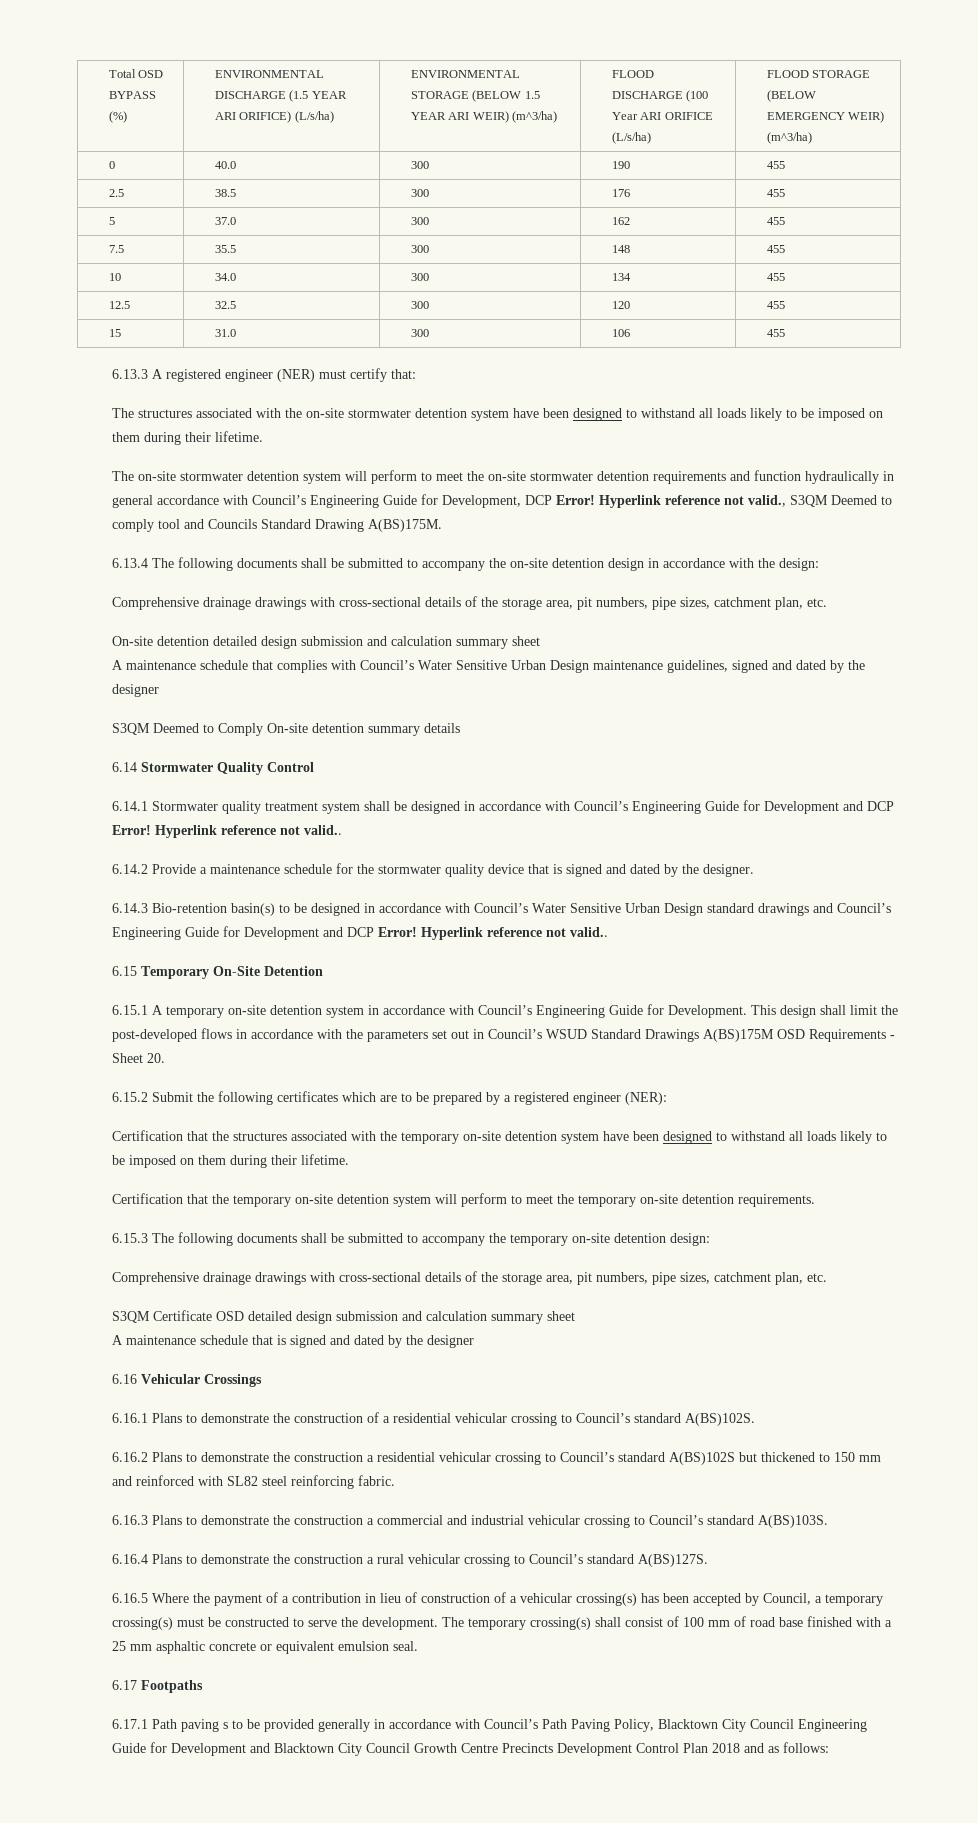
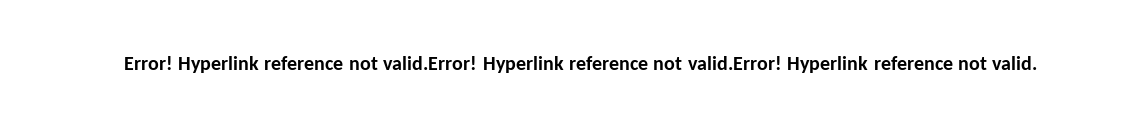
[108,69,164,78] [108,91,156,99] [108,111,127,123] [214,70,324,78] [214,90,347,102] [214,111,334,123] [410,70,520,78] [410,90,540,102] [410,111,557,123] [611,70,654,78] [611,90,709,102] [611,112,713,120] [611,132,651,144] [766,70,871,78] [766,90,816,102] [766,111,885,123] [766,132,812,144] [108,161,115,169] [214,161,236,169] [410,161,429,169] [611,161,630,169] [766,161,785,169] [108,189,124,197] [214,189,236,197] [410,189,429,197] [611,189,630,197] [766,189,785,197] [108,217,115,225] [214,217,236,225] [410,217,429,225] [611,217,630,225] [766,217,785,225] [108,245,124,253] [214,245,236,253] [410,245,429,253] [611,245,630,253] [766,245,785,253] [108,273,121,281] [214,273,236,281] [410,273,429,281] [611,273,631,281] [766,273,785,281] [108,301,130,309] [214,301,236,309] [410,301,429,309] [611,301,630,309] [766,301,785,309] [108,329,121,337] [214,329,236,337] [410,329,429,337] [611,329,630,337] [766,329,785,337] [111,368,416,382] [111,408,883,421] [111,431,263,445] [111,470,894,484] [111,494,892,508] [111,519,442,532] [111,557,819,571] [111,596,827,610] [111,636,540,649] [111,660,865,673] [111,684,159,697] [111,723,460,736] [111,762,314,775] [111,800,894,814] [111,825,342,838] [111,863,754,877] [111,903,891,916] [111,926,608,940] [111,966,323,979] [111,1004,898,1018] [111,1028,895,1042] [111,1053,165,1063] [111,1091,667,1105] [111,1130,887,1144] [111,1154,349,1168] [111,1193,815,1207] [111,1232,710,1246] [111,1271,827,1285] [111,1310,575,1324] [111,1335,474,1348] [111,1374,262,1387] [111,1412,755,1426] [111,1452,881,1465] [111,1475,395,1489] [111,1515,828,1528] [111,1554,708,1567] [111,1592,883,1606] [111,1616,892,1630] [111,1641,418,1654] [111,1680,203,1693] [111,1719,867,1732] [111,1742,829,1756] Total OSD BYPASS (%) | ENVIRONMENTAL DISCHARGE (1.5 YEAR ARI ORIFICE) (L/s/ha) | ENVIRONMENTAL STORAGE (BELOW 1.5 YEAR ARI WEIR) (m^3/ha) | FLOOD DISCHARGE (100 Year ARI ORIFICE (L/s/ha) | FLOOD STORAGE (BELOW EMERGENCY WEIR) (m^3/ha) // 0 | 40.0 | 300 | 190 | 455 // 2.5 | 38.5 | 300 | 176 | 455 // 5 | 37.0 | 300 | 162 | 455 // 7.5 | 35.5 | 300 | 148 | 455 // 10 | 34.0 | 300 | 134 | 455 // 12.5 | 32.5 | 300 | 120 | 455 // 15 | 31.0 | 300 | 106 | 455 // 6.13.3 A registered engineer (NER) must certify that: // The structures associated with the on-site stormwater detention system have been designed to withstand all loads likely to be imposed on them during their lifetime. // The on-site stormwater detention system will perform to meet the on-site stormwater detention requirements and function hydraulically in general accordance with Council’s Engineering Guide for Development, DCP Error! Hyperlink reference not valid., S3QM Deemed to comply tool and Councils Standard Drawing A(BS)175M. // 6.13.4 The following documents shall be submitted to accompany the on-site detention design in accordance with the design: // Comprehensive drainage drawings with cross-sectional details of the storage area, pit numbers, pipe sizes, catchment plan, etc. // On-site detention detailed design submission and calculation summary sheet // A maintenance schedule that complies with Council’s Water Sensitive Urban Design maintenance guidelines, signed and dated by the designer // S3QM Deemed to Comply On-site detention summary details // 6.14 Stormwater Quality Control // 6.14.1 Stormwater quality treatment system shall be designed in accordance with Council’s Engineering Guide for Development and DCP Error! Hyperlink reference not valid.. // 6.14.2 Provide a maintenance schedule for the stormwater quality device that is signed and dated by the designer. // 6.14.3 Bio-retention basin(s) to be designed in accordance with Council’s Water Sensitive Urban Design standard drawings and Council’s Engineering Guide for Development and DCP Error! Hyperlink reference not valid.. // 6.15 Temporary On-Site Detention // 6.15.1 A temporary on-site detention system in accordance with Council’s Engineering Guide for Development. This design shall limit the post-developed flows in accordance with the parameters set out in Council’s WSUD Standard Drawings A(BS)175M OSD Requirements - Sheet 20. // 6.15.2 Submit the following certificates which are to be prepared by a registered engineer (NER): // Certification that the structures associated with the temporary on-site detention system have been designed to withstand all loads likely to be imposed on them during their lifetime. // Certification that the temporary on-site detention system will perform to meet the temporary on-site detention requirements. // 6.15.3 The following documents shall be submitted to accompany the temporary on-site detention design: // Comprehensive drainage drawings with cross-sectional details of the storage area, pit numbers, pipe sizes, catchment plan, etc. // S3QM Certificate OSD detailed design submission and calculation summary sheet // A maintenance schedule that is signed and dated by the designer // 6.16 Vehicular Crossings // 6.16.1 Plans to demonstrate the construction of a residential vehicular crossing to Council’s standard A(BS)102S. // 6.16.2 Plans to demonstrate the construction a residential vehicular crossing to Council’s standard A(BS)102S but thickened to 150 mm and reinforced with SL82 steel reinforcing fabric. // 6.16.3 Plans to demonstrate the construction a commercial and industrial vehicular crossing to Council’s standard A(BS)103S. // 6.16.4 Plans to demonstrate the construction a rural vehicular crossing to Council’s standard A(BS)127S. // 6.16.5 Where the payment of a contribution in lieu of construction of a vehicular crossing(s) has been accepted by Council, a temporary crossing(s) must be constructed to serve the development. The temporary crossing(s) shall consist of 100 mm of road base finished with a 25 mm asphaltic concrete or equivalent emulsion seal. // 6.17 Footpaths // 6.17.1 Path paving s to be provided generally in accordance with Council’s Path Paving Policy, Blacktown City Council Engineering Guide for Development and Blacktown City Council Growth Centre Precincts Development Control Plan 2018 and as follows: -> [123,56,1038,73] Error! Hyperlink reference not valid.Error! Hyperlink reference not valid.Error! Hyperlink reference not valid.

